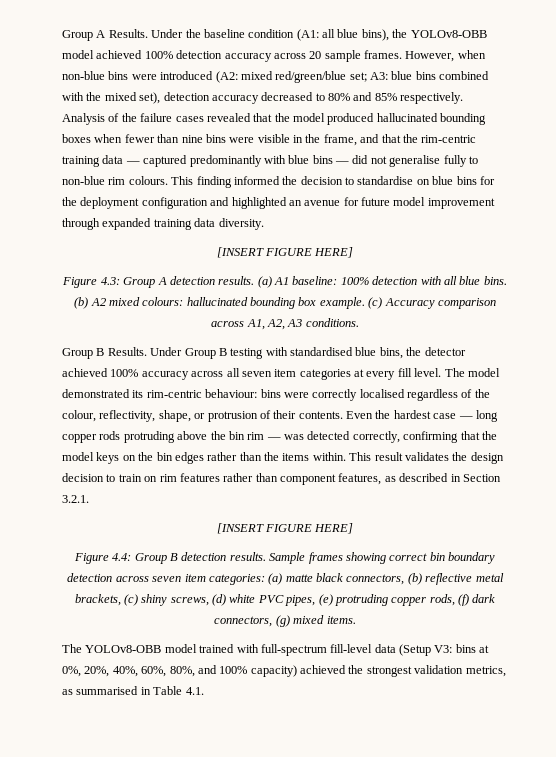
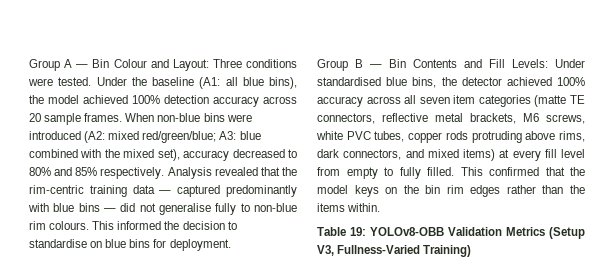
[62,29,148,41] Group A Results. -> [29,59,297,71] [28,77,92,86] Group A — Bin Colour and Layout: Three conditions were tested.
[248,29,295,38] condition -> (194, 81) none
[410,30,487,38] YOLOv8-OBB -> (44, 99) none
[405,50,486,62] However, when -> [125,113,155,122] When
[275,71,367,83] red/green/blue set; -> [142,131,217,143] red/green/blue;
[415,71,436,80] bins -> (261, 135) none
[163,92,210,101] detection -> (180, 155) none
[108,113,487,125] [62,134,380,146] of the failure cases revealed that the model produced hallucinated bounding boxes when fewer than nine bins were visible in the frame, and -> [214,167,258,176] revealed
[196,176,232,188] finding -> (115, 225) none
[62,197,495,209] [62,218,264,230] [216,247,354,258] [62,276,507,288] [74,297,496,309] [211,318,359,330] [62,347,288,359] the deployment configuration and highlighted an avenue for future model improvement through expanded training data diversity. // [INSERT FIGURE HERE] // Figure 4.3: Group A detection results. (a) A1 baseline: 100% detection with all blue bins. (b) A2 mixed colours: hallucinated bounding box example. (c) Accuracy comparison across A1, A2, A3 conditions. // Group B Results. Under Group B testing with -> [169,239,231,251] [317,59,585,71] deployment. // Group B — Bin Contents and Fill Levels: Under
[354,368,500,380] [62,389,490,401] [62,410,498,422] [62,431,459,443] at every fill level. The model demonstrated its rim-centric behaviour: bins were correctly localised regardless of the colour, reflectivity, shape, or protrusion of their contents. Even the hardest case — long copper rods protruding above the bin rim — was detected correctly, confirming -> [534,95,585,107] [317,113,585,124] [316,131,585,143] [317,149,585,161] [317,167,539,179] (matte TE connectors, reflective metal brackets, M6 screws, white PVC tubes, copper rods protruding above rims, dark connectors, and mixed items) at every fill level from empty to fully filled. This confirmed
(173, 456) none -> [446,185,464,194] rim
[349,452,504,464] [62,473,501,485] [62,495,89,503] [216,523,354,534] [73,552,496,564] [67,573,504,585] [74,594,496,606] [214,615,356,627] [62,644,490,656] [62,665,506,677] [62,686,204,695] This result validates the design decision to train on rim features rather than component features, as described in Section 3.2.1. // [INSERT FIGURE HERE] // Figure 4.4: Group B detection results. Sample frames showing correct bin boundary detection across seven item categories: (a) matte black connectors, (b) reflective metal brackets, (c) shiny screws, (d) white PVC pipes, (e) protruding copper rods, (f) dark connectors, (g) mixed items. // The YOLOv8-OBB model trained with full-spectrum fill-level data (Setup V3: bins at 0%, 20%, 40%, 60%, 80%, and 100% capacity) achieved the strongest validation metrics, as summarised in Table 4.1. -> [317,227,585,239] [317,245,472,257] // Table 19: YOLOv8-OBB Validation Metrics (Setup V3, Fullness-Varied Training)

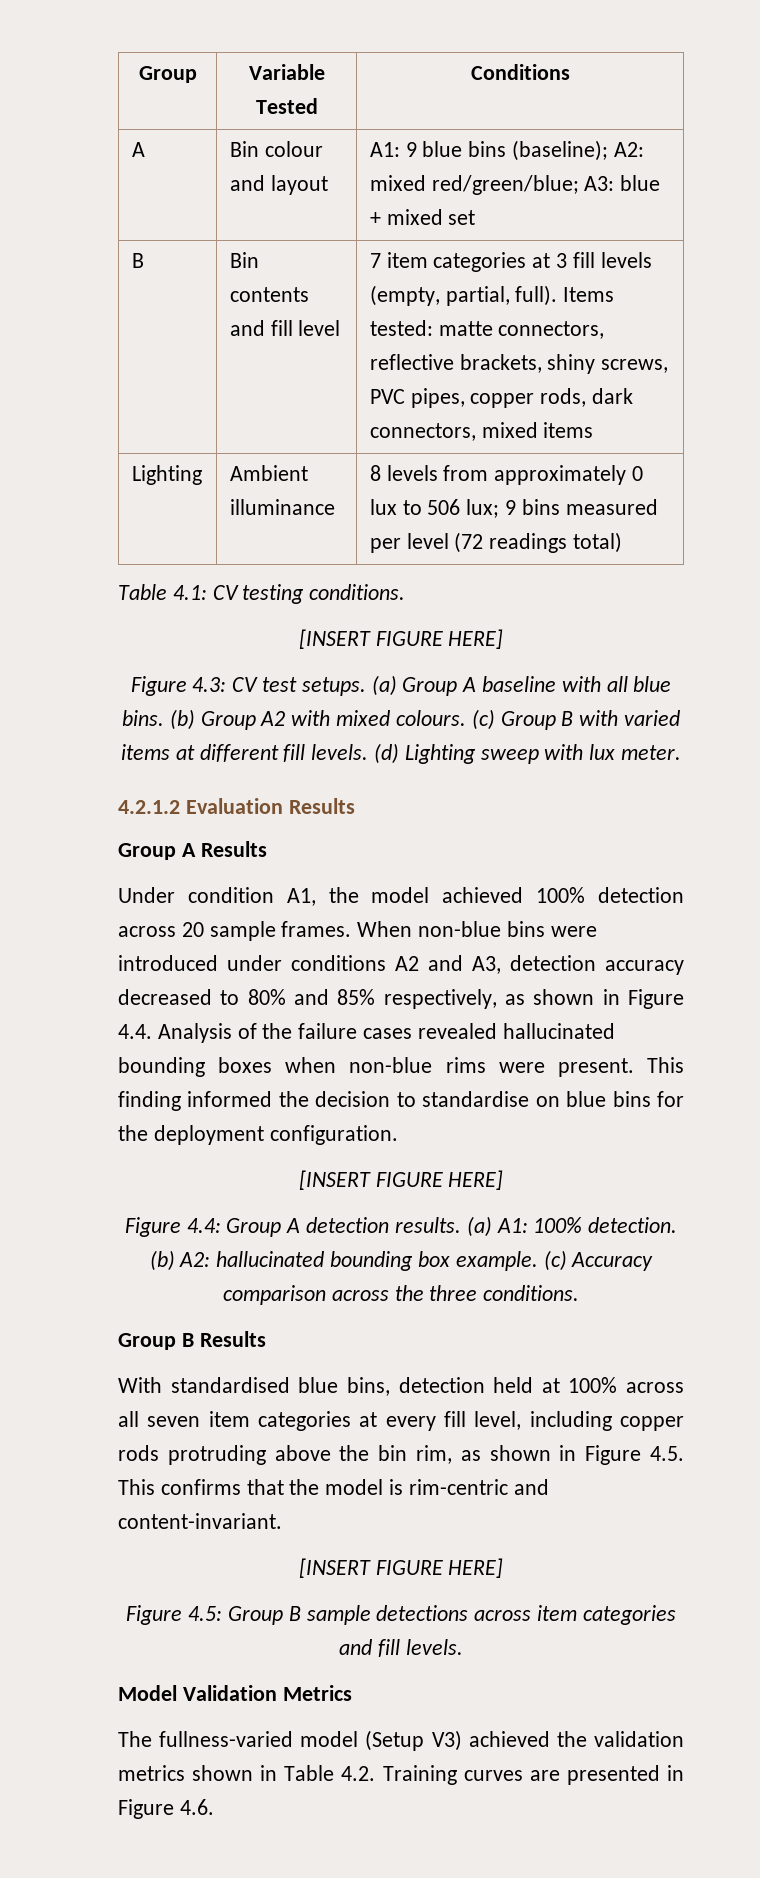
[29,59,297,71] [28,77,297,89] Group A — Bin Colour and Layout: Three conditions were tested. Under the baseline (A1: all blue bins), -> [138,66,197,83] [248,64,325,80] [255,98,318,114] [470,64,570,80] [131,142,145,157] [229,141,323,157] [229,175,328,195] [369,140,644,161] [369,175,661,195] [369,209,476,225] [131,253,144,268] [229,252,259,268] [229,287,309,302] [229,320,341,336] [369,252,652,272] [369,285,615,306] [369,320,605,339] [369,354,669,374] [369,388,633,408] [369,422,594,441] [131,465,202,485] [229,465,308,481] [229,499,335,515] [369,465,643,485] [369,499,658,518] [369,532,622,553] [118,584,406,604] [298,629,504,649] [130,675,672,696] [122,709,680,730] [120,743,682,764] [118,798,355,814] [118,841,267,860] [118,887,316,906] Group | Variable Tested | Conditions // A | Bin colour and layout | A1: 9 blue bins (baseline); A2: mixed red/green/blue; A3: blue + mixed set // B | Bin contents and fill level | 7 item categories at 3 fill levels (empty, partial, full). Items tested: matte connectors, reflective brackets, shiny screws, PVC pipes, copper rods, dark connectors, mixed items // Lighting | Ambient illuminance | 8 levels from approximately 0 lux to 506 lux; 9 bins measured per level (72 readings total) // Table 4.1: CV testing conditions. // [INSERT FIGURE HERE] // Figure 4.3: CV test setups. (a) Group A baseline with all blue bins. (b) Group A2 with mixed colours. (c) Group B with varied items at different fill levels. (d) Lighting sweep with lux meter. // 4.2.1.2 Evaluation Results // Group A Results // Under condition A1,
[213,96,259,107] accuracy -> (684, 895) none
[84,131,261,143] [29,149,180,161] (A2: mixed red/green/blue; A3: blue combined with the mixed set), -> [227,955,596,974] under conditions A2 and A3, detection
[100,167,297,179] [29,185,297,197] [28,203,297,215] [29,221,115,230] respectively. Analysis revealed that the rim-centric training data — captured predominantly with blue bins — did not generalise fully to non-blue rim colours. This -> [383,989,684,1009] [118,1023,615,1043] [118,1057,684,1077] [118,1091,181,1111] respectively, as shown in Figure 4.4. Analysis of the failure cases revealed hallucinated bounding boxes when non-blue rims were present. This finding
[169,239,231,251] [317,59,585,71] [317,77,585,88] [317,96,363,107] deployment. // Group B — Bin Contents and Fill Levels: Under standardised blue bins, the detector achieved 100% accuracy -> [118,1125,398,1145] [298,1170,504,1190] [124,1216,678,1237] [149,1250,654,1271] [222,1285,580,1305] [118,1331,266,1350] [118,1377,618,1396] the deployment configuration. // [INSERT FIGURE HERE] // Figure 4.4: Group A detection results. (a) A1: 100% detection. (b) A2: hallucinated bounding box example. (c) Accuracy comparison across the three conditions. // Group B Results // With standardised blue bins, detection held at 100%
[534,95,585,107] [317,113,585,124] [316,131,585,143] [317,149,585,161] [317,167,585,179] [317,185,585,197] [317,203,381,212] [317,227,585,239] [317,245,472,257] (matte TE connectors, reflective metal brackets, M6 screws, white PVC tubes, copper rods protruding above rims, dark connectors, and mixed items) at every fill level from empty to fully filled. This confirmed that the model keys on the bin rim edges rather than the items within. // Table 19: YOLOv8-OBB Validation Metrics (Setup V3, Fullness-Varied Training) -> [359,1411,684,1431] [118,1445,684,1465] [118,1479,549,1495] [118,1513,282,1529] [298,1558,504,1578] [126,1605,676,1625] [339,1639,463,1657] [118,1685,352,1701] [118,1730,685,1751] [118,1765,684,1785] [118,1799,214,1819] at every fill level, including copper rods protruding above the bin rim, as shown in Figure 4.5. This confirms that the model is rim-centric and content-invariant. // [INSERT FIGURE HERE] // Figure 4.5: Group B sample detections across item categories and fill levels. // Model Validation Metrics // The fullness-varied model (Setup V3) achieved the validation metrics shown in Table 4.2. Training curves are presented in Figure 4.6.

